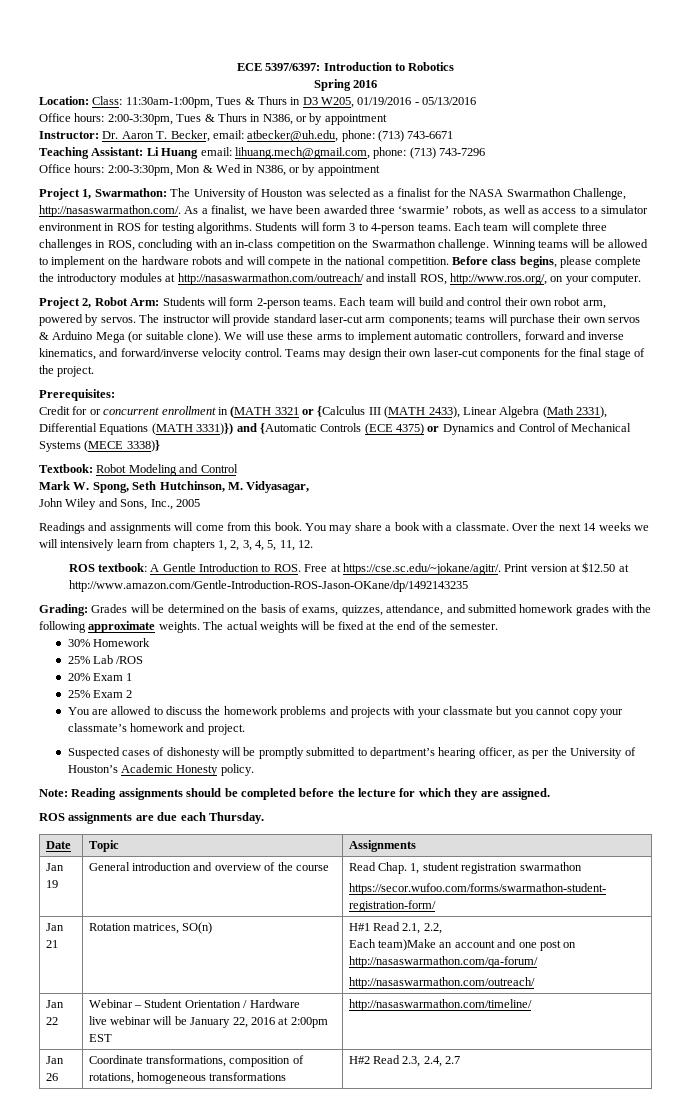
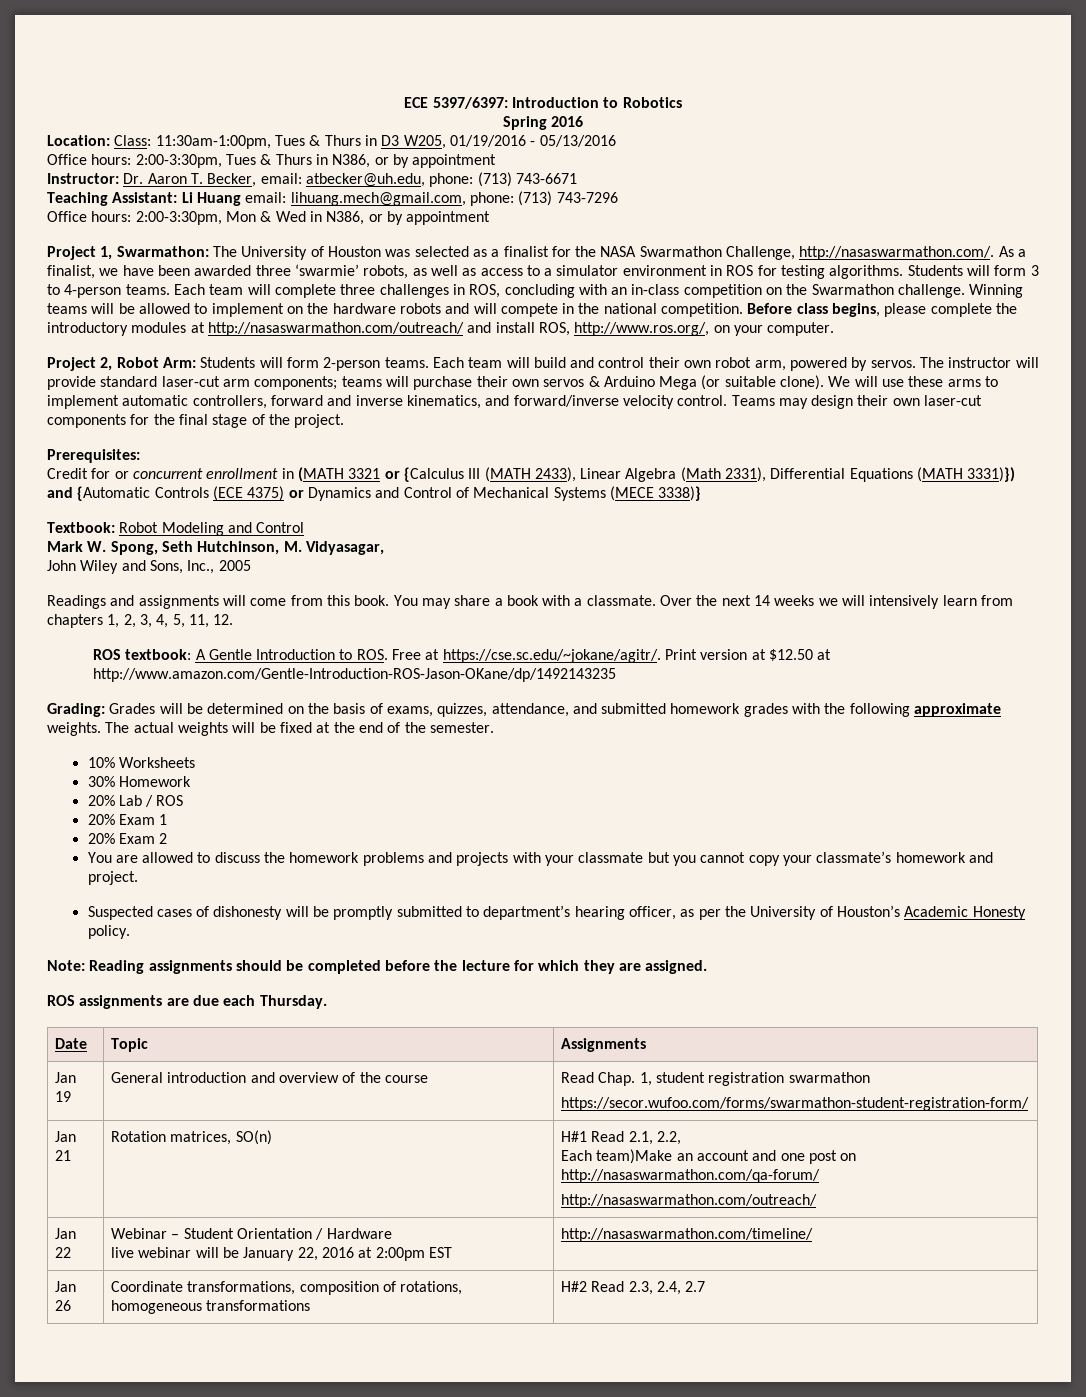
(499, 626) none -> [87,757,195,768] // 10% Worksheets
[67,655,144,664] 25% Lab /ROS -> [87,795,184,807] 20% Lab / ROS
[67,690,90,698] 25% -> [87,833,115,844] 20%

